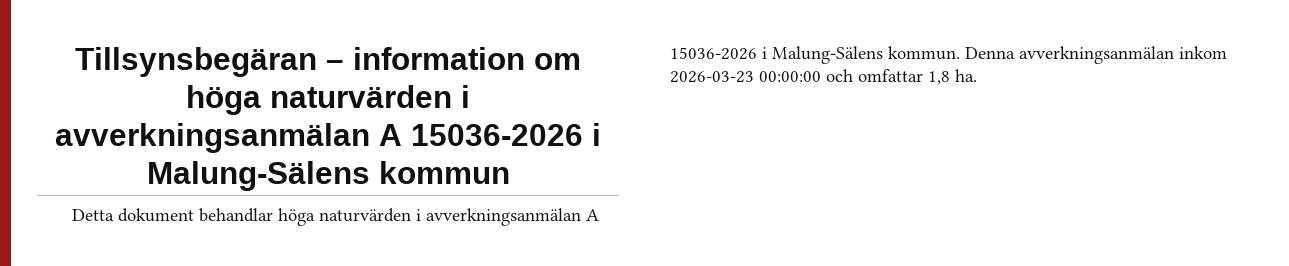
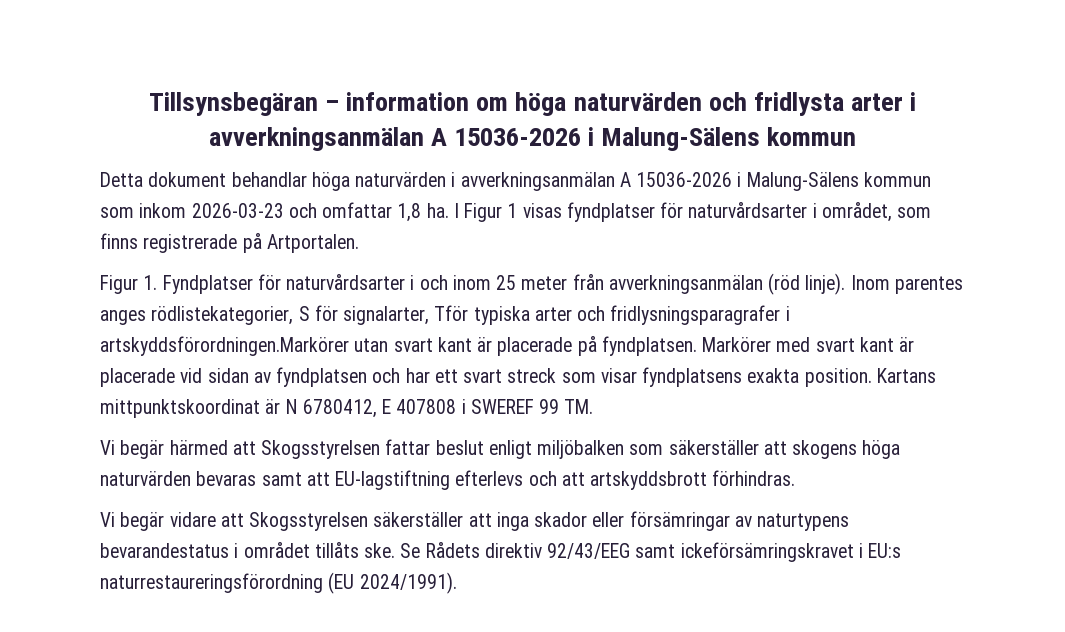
(452, 96) none -> [708,92,904,116] och fridlysta arter
[888,46,1174,64] kommun. Denna avverkningsanmälan -> [863,172,931,187] [100,207,134,218] kommun som
[759,71,821,82] 00:00:00 -> (284, 210) none
(977, 75) none -> [453,202,932,222] [100,233,359,253] [100,273,963,295] [100,305,790,325] [100,336,915,356] [100,367,936,387] [100,399,594,418] [100,439,901,459] [100,470,796,490] [100,511,850,531] [100,542,902,562] [100,572,457,594] I Figur 1 visas fyndplatser för naturvårdsarter i området, som finns registrerade på Artportalen. // Figur 1. Fyndplatser för naturvårdsarter i och inom 25 meter från avverkningsanmälan (röd linje). Inom parentes anges rödlistekategorier, S för signalarter, Tför typiska arter och fridlysningsparagrafer i artskyddsförordningen.Markörer utan svart kant är placerade på fyndplatsen. Markörer med svart kant är placerade vid sidan av fyndplatsen och har ett svart streck som visar fyndplatsens exakta position. Kartans mittpunktskoordinat är N 6780412, E 407808 i SWEREF 99 TM. // Vi begär härmed att Skogsstyrelsen fattar beslut enligt miljöbalken som säkerställer att skogens höga naturvärden bevaras samt att EU-lagstiftning efterlevs och att artskyddsbrott förhindras. // Vi begär vidare att Skogsstyrelsen säkerställer att inga skador eller försämringar av naturtypens bevarandestatus i området tillåts ske. Se Rådets direktiv 92/43/EEG samt ickeförsämringskravet i EU:s naturrestaureringsförordning (EU 2024/1991).

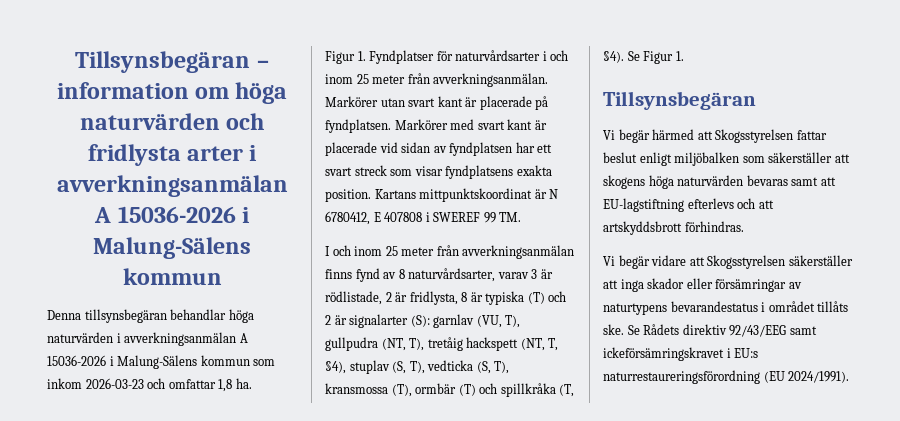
[100,172,227,187] Detta dokument -> [47,309,167,323] Denna tillsynsbegäran
[453,202,932,222] [100,233,359,253] I Figur 1 visas fyndplatser för naturvårdsarter i området, som finns registrerade på Artportalen. -> (252, 383) none
[608,273,963,295] [100,305,790,325] [100,336,349,356] avverkningsanmälan (röd linje). Inom parentes anges rödlistekategorier, S för signalarter, Tför typiska arter och fridlysningsparagrafer i artskyddsförordningen.Markörer -> [433,73,549,87] [325,96,378,107] avverkningsanmälan. Markörer
[372,368,401,383] och -> (513, 149) none
(594, 406) none -> [325,245,575,259] [325,268,553,282] [325,291,567,305] [325,314,521,328] [325,337,559,351] [325,360,510,374] [325,383,575,397] [603,51,684,64] [603,91,756,110] // I och inom 25 meter från avverkningsanmälan finns fynd av 8 naturvårdsarter, varav 3 är rödlistade, 2 är fridlysta, 8 är typiska (T) och 2 är signalarter (S): garnlav (VU, T), gullpudra (NT, T), tretåig hackspett (NT, T, §4), stuplav (S, T), vedticka (S, T), kransmossa (T), ormbär (T) och spillkråka (T, §4). Se Figur 1. // Tillsynsbegäran

